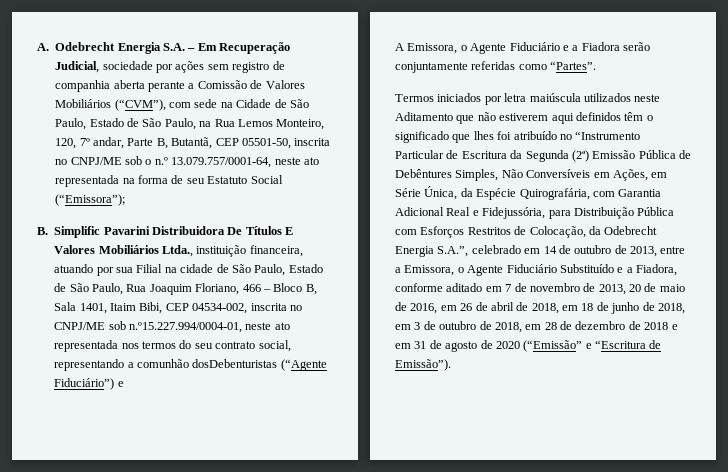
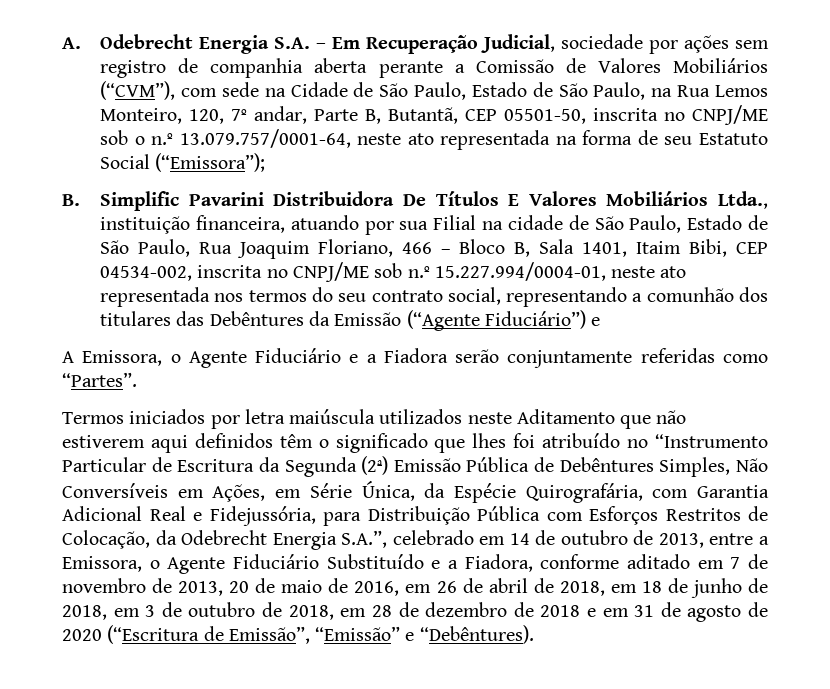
[129,322,242,333] n.º15.227.994/0004-01, -> [407,262,606,281] n.º 15.227.994/0004-01,
[192,359,278,368] dosDebenturistas -> [739,287,768,302] [100,311,402,326] dos titulares das Debêntures da Emissão
[523,340,662,352] [395,359,451,371] (“Emissão” e “Escritura de Emissão”). -> [107,625,534,644] (“Escritura de Emissão”, “Emissão” e “Debêntures).

